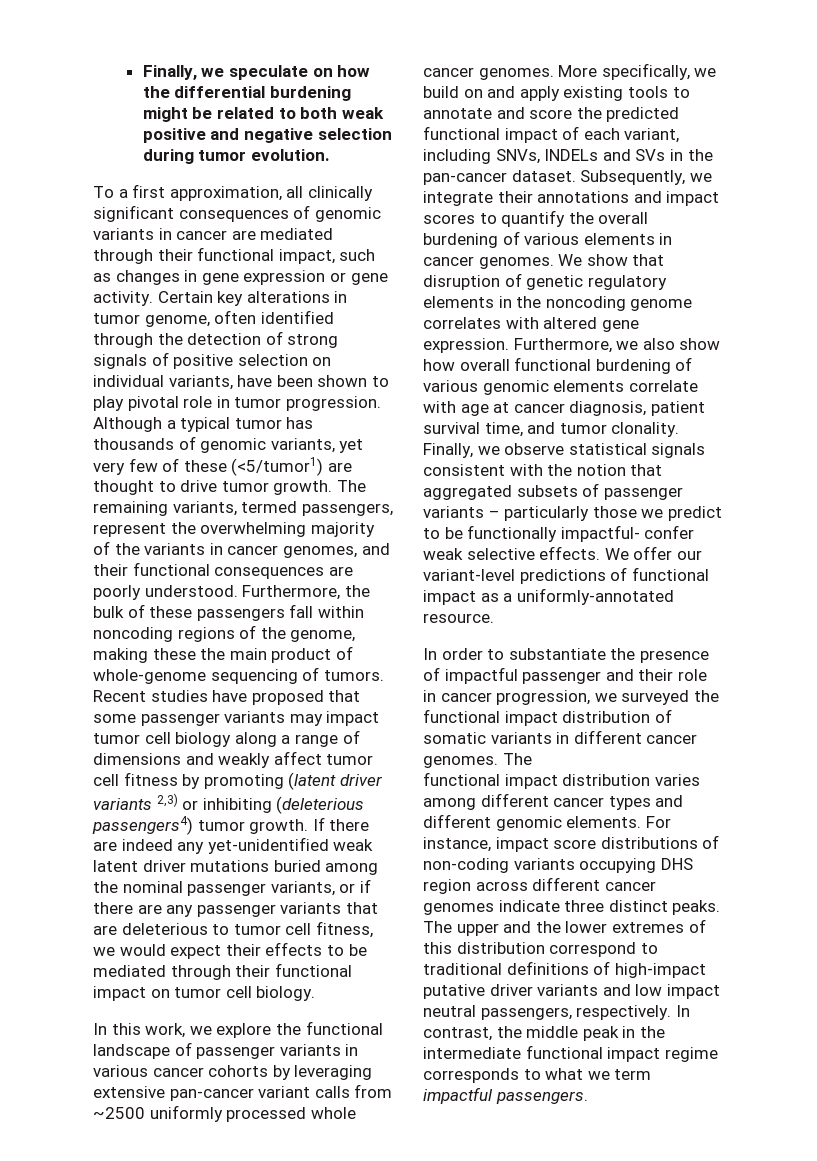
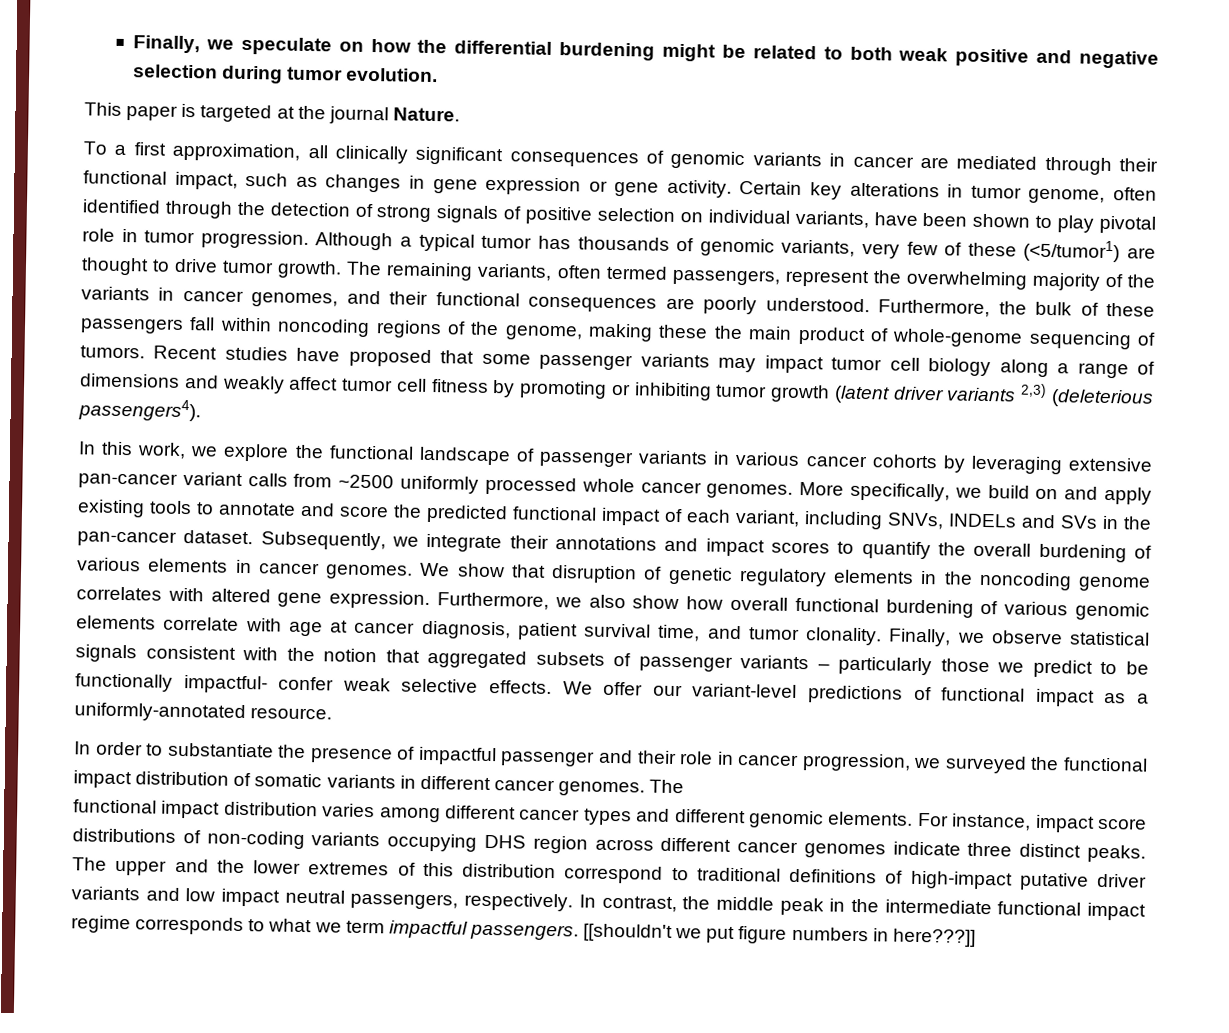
(330, 155) none -> [84,102,460,125] // This paper is targeted at the journal Nature.
[339,439,364,453] yet -> (856, 248) none
(237, 508) none -> [556,265,602,279] often
[288,772,382,790] [93,793,365,814] [92,816,370,835] [93,837,374,854] [93,860,379,875] [93,879,371,896] [93,902,378,917] [93,921,373,938] [93,942,367,959] [93,963,352,980] [93,986,316,1001] (latent driver variants 2,3) or inhibiting (deleterious passengers4) tumor growth. If there are indeed any yet-unidentified weak latent driver mutations buried among the nominal passenger variants, or if there are any passenger variants that are deleterious to tumor cell fitness, we would expect their effects to be mediated through their functional impact on tumor cell biology. -> [610,382,1154,408] [78,398,201,422] or inhibiting tumor growth (latent driver variants 2,3) (deleterious passengers4).
(588, 1097) none -> [583,923,976,947] [[shouldn't we put figure numbers in here???]]

